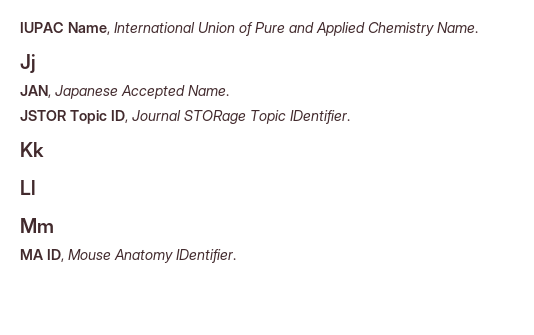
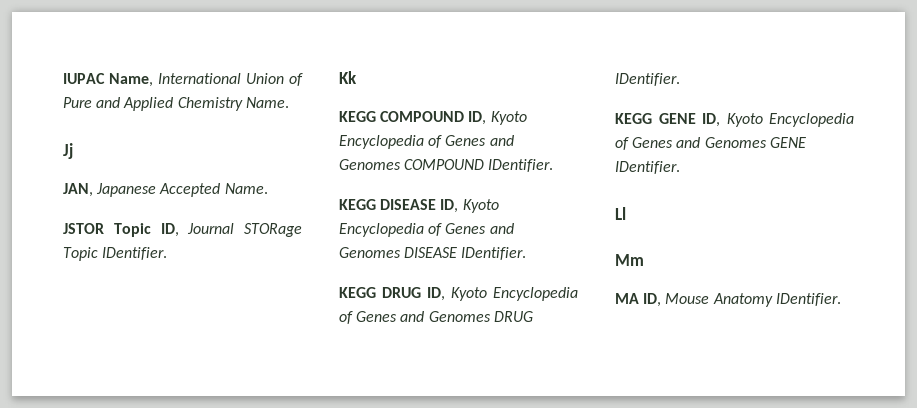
(44, 149) none -> [339,111,527,125] [339,135,514,149] [339,159,554,172] [339,199,499,213] [339,223,514,237] [339,247,527,260] [339,287,578,301] [339,311,533,324] [615,73,680,86] [615,113,854,127] [615,137,806,150] [615,161,680,174] // KEGG COMPOUND ID, Kyoto Encyclopedia of Genes and Genomes COMPOUND IDentifier. // KEGG DISEASE ID, Kyoto Encyclopedia of Genes and Genomes DISEASE IDentifier. // KEGG DRUG ID, Kyoto Encyclopedia of Genes and Genomes DRUG IDentifier. // KEGG GENE ID, Kyoto Encyclopedia of Genes and Genomes GENE IDentifier.

